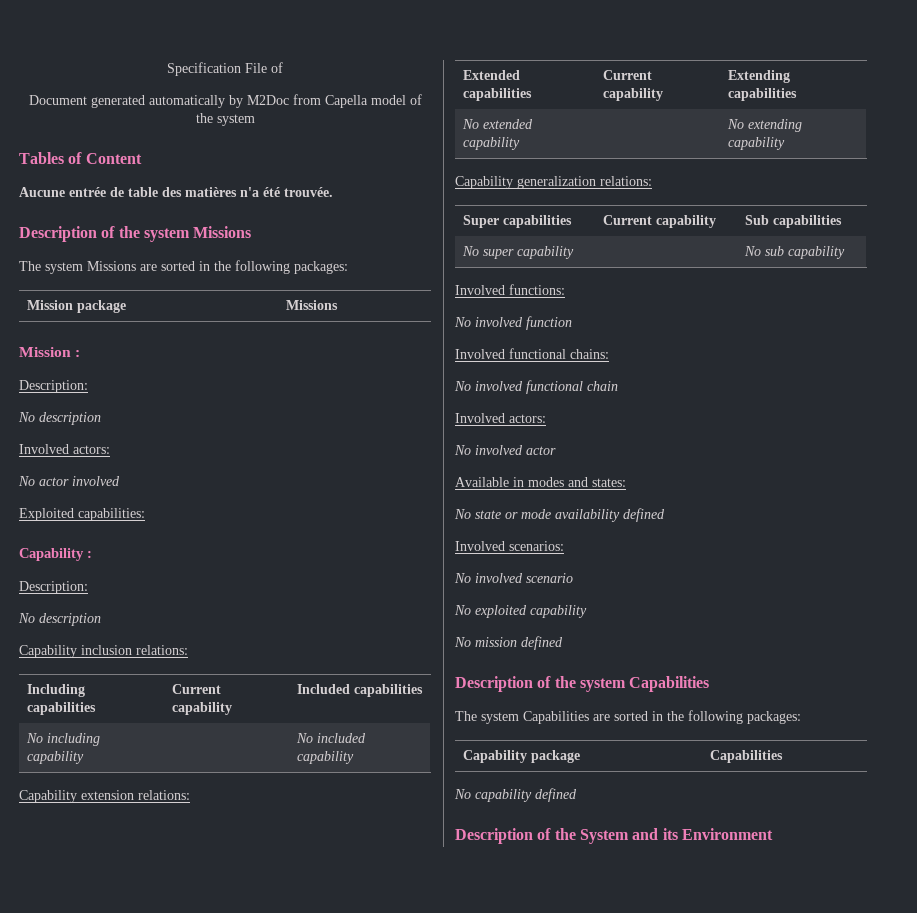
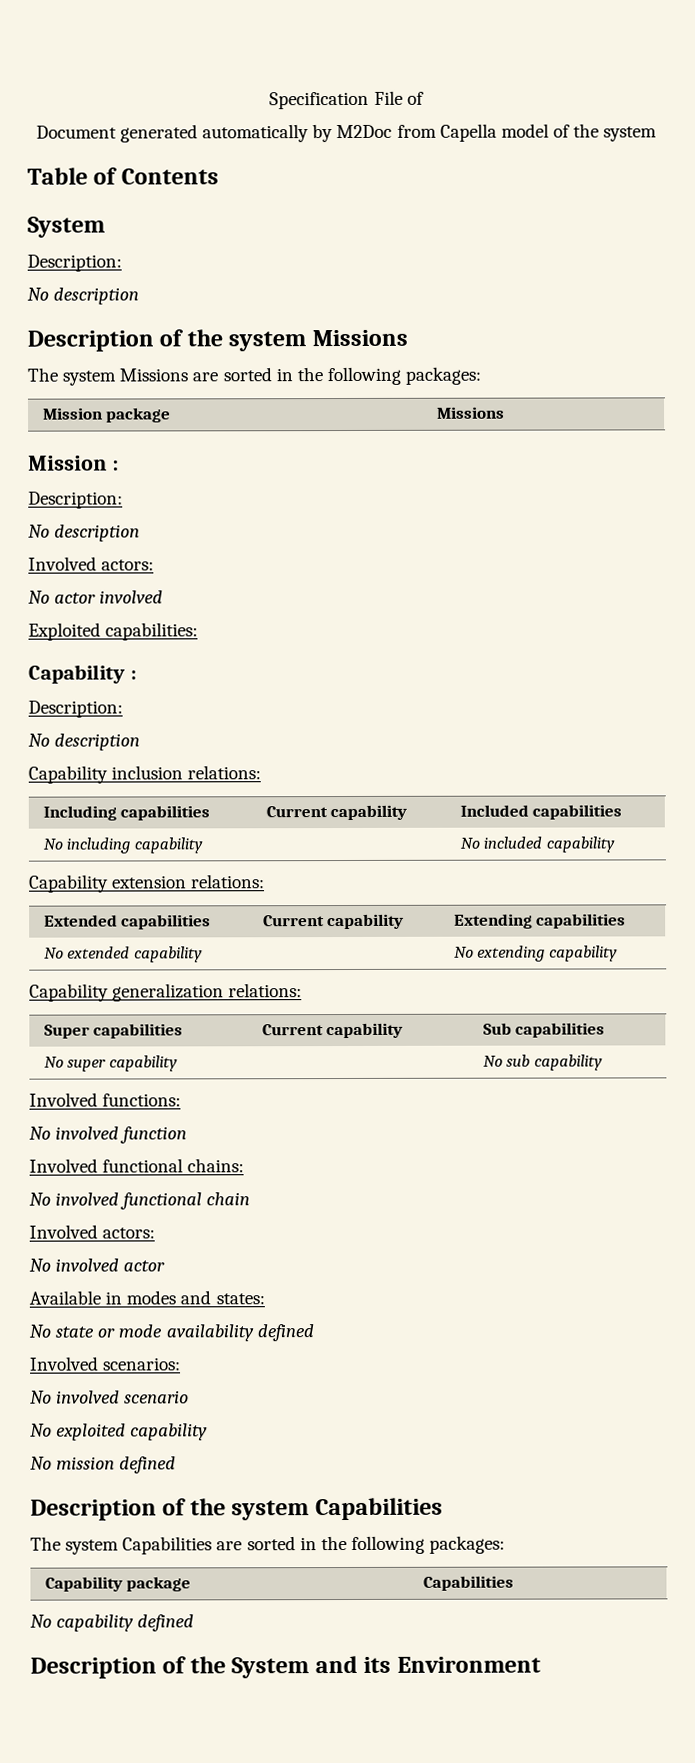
[19,152,142,164] [19,187,333,197] Tables of Content // Aucune entrée de table des matières n'a été trouvée. -> [27,167,219,185] [27,216,105,238] [27,254,122,272] [27,287,140,305] Table of Contents // System // Description: // No description

